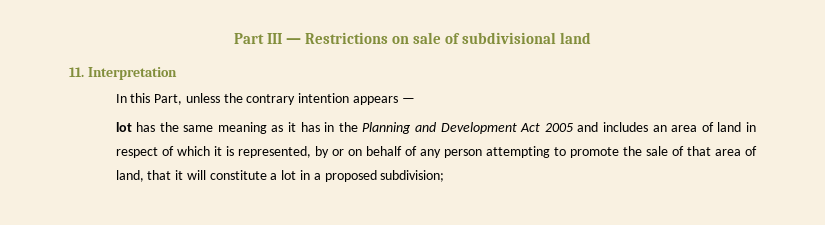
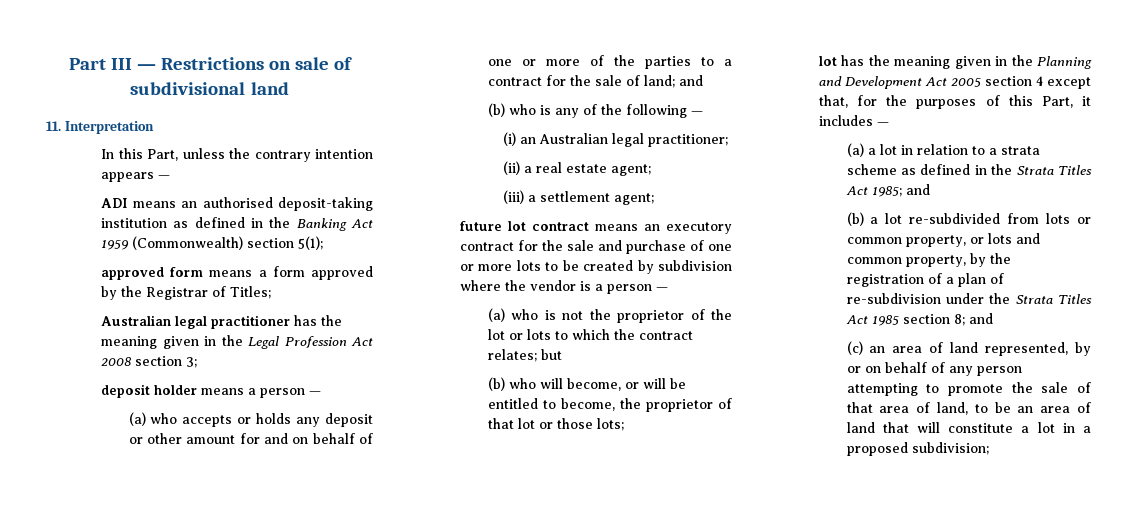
[115,122,320,134] lot has the same meaning as it has -> [100,197,373,211] [100,217,373,231] [100,236,323,250] [100,266,373,280] [100,286,271,300] [100,315,342,329] [100,335,373,349] [100,356,197,368] [100,384,321,398] [128,412,374,427] [128,433,373,444] [487,55,732,69] [487,75,703,88] [487,103,703,118] [503,132,729,147] [503,161,652,176] [503,190,655,205] [459,221,732,234] [459,240,732,254] [459,260,732,274] [459,280,668,294] [487,308,732,323] [487,329,693,340] [487,349,562,362] [487,377,686,391] [487,398,732,412] [487,418,624,431] [818,55,991,69] ADI means an authorised deposit-taking institution as defined in the Banking Act 1959 (Commonwealth) section 5(1); // approved form means a form approved by the Registrar of Titles; // Australian legal practitioner has the meaning given in the Legal Profession Act 2008 section 3; // deposit holder means a person — // (a) who accepts or holds any deposit or other amount for and on behalf of one or more of the parties to a contract for the sale of land; and // (b) who is any of the following — // (i) an Australian legal practitioner; // (ii) a real estate agent; // (iii) a settlement agent; // future lot contract means an executory contract for the sale and purchase of one or more lots to be created by subdivision where the vendor is a person — // (a) who is not the proprietor of the lot or lots to which the contract relates; but // (b) who will become, or will be entitled to become, the proprietor of that lot or those lots; // lot has the meaning given
[577,122,757,132] [115,146,234,158] and includes an area of land in respect of which it is -> [984,76,1091,89] [818,95,1091,109] [818,115,889,126] [846,143,1040,157] [846,164,1092,175] [845,184,930,197] [846,212,1091,226] [846,233,1040,247] [846,253,1011,267] [846,273,1004,287] [846,293,1092,304] [845,313,993,326] [846,341,979,355] section 4 except that, for the purposes of this Part, it includes — // (a) a lot in relation to a strata scheme as defined in the Strata Titles Act 1985; and // (b) a lot re-subdivided from lots or common property, or lots and common property, by the registration of a plan of re-subdivision under the Strata Titles Act 1985 section 8; and // (c) an area of land
[147,170,184,180] that it -> [974,402,1091,413] [846,422,909,433] to be an area of land that

